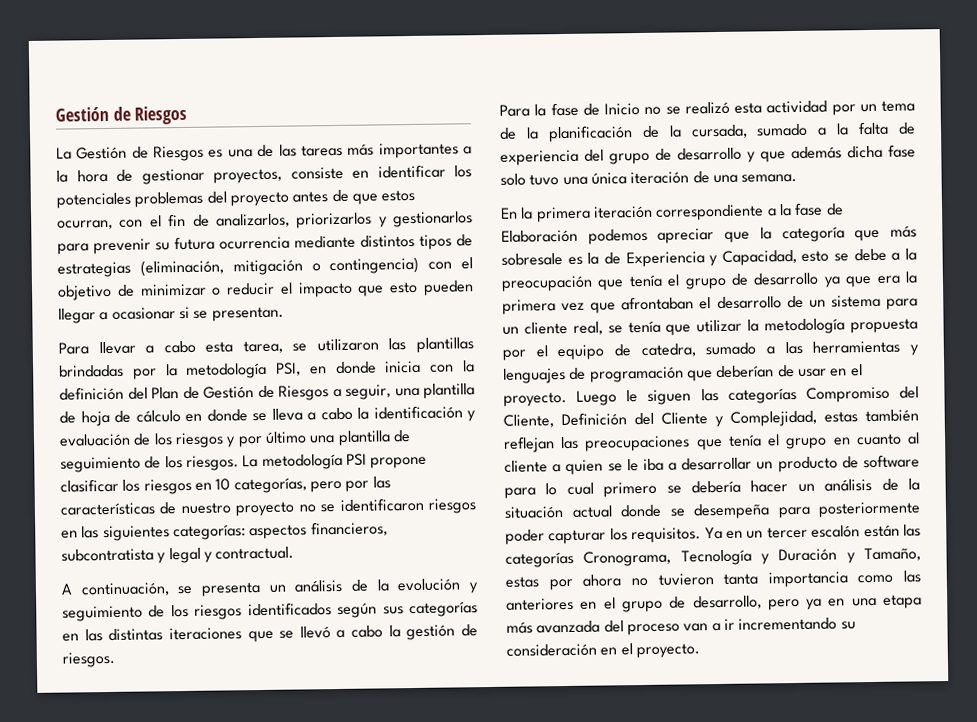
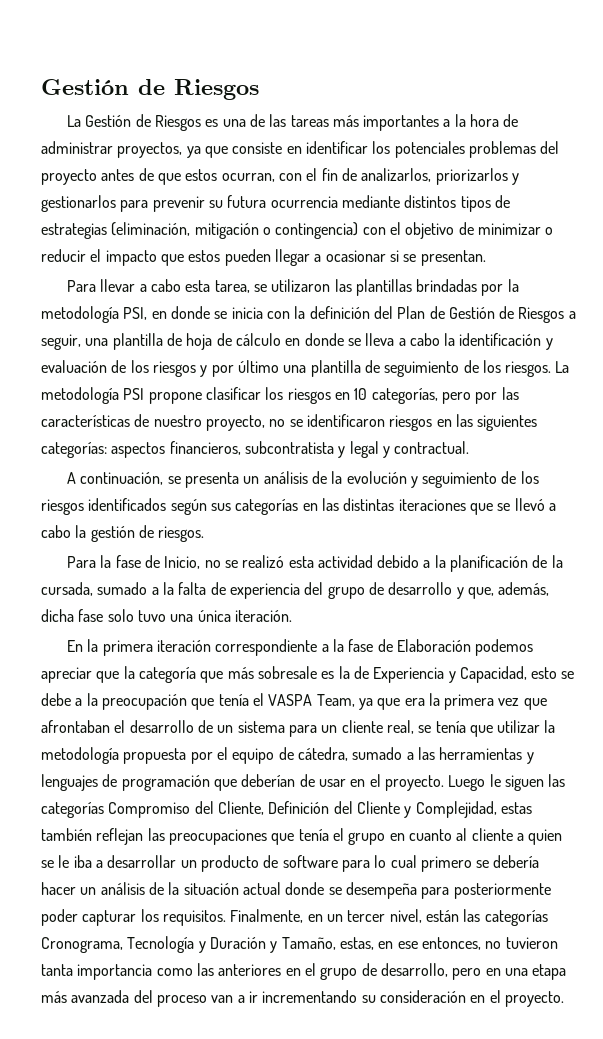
[141,168,282,185] gestionar proyectos, -> [41,141,228,158] administrar proyectos, ya que
[389,281,419,294] esto -> [188,250,221,262] estos
(377, 368) none -> [214,311,228,319] se
[235,501,296,517] proyecto -> [205,415,265,431] proyecto,
[604,102,640,116] Inicio -> [164,556,201,569] Inicio,
[831,100,915,116] [499,127,517,140] por un tema de -> [377,555,431,568] debido a
[760,146,842,163] que además -> [467,582,550,599] que, además,
[630,171,798,185] iteración de una semana. -> [234,610,292,622] iteración.
[684,272,820,290] grupo de desarrollo -> [268,694,355,707] VASPA Team,
[640,343,696,358] catedra, -> [297,747,348,761] cátedra,
[704,526,723,540] Ya -> [230,909,304,923] Finalmente,
[811,525,861,538] escalón -> [389,909,422,923] nivel,
[505,574,622,591] estas por ahora -> [339,937,481,950] estas, en ese entonces,
[806,598,823,610] ya -> (482, 974) none

